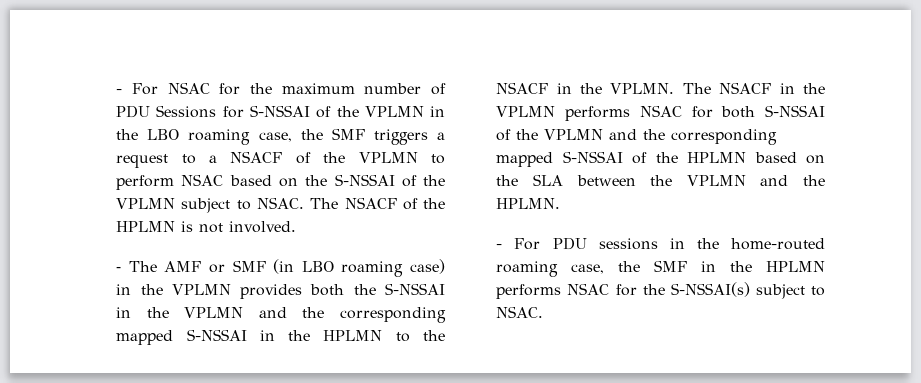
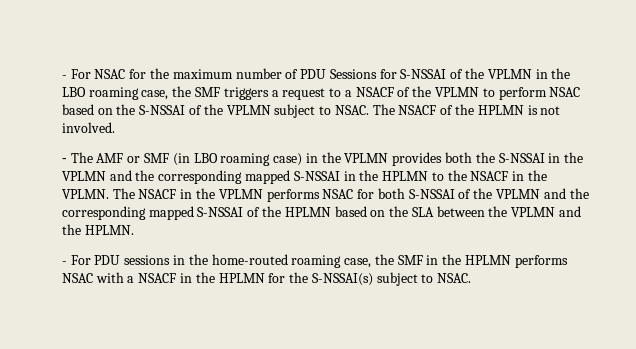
(610, 289) none -> [95,272,265,283] with a NSACF in the HPLMN

